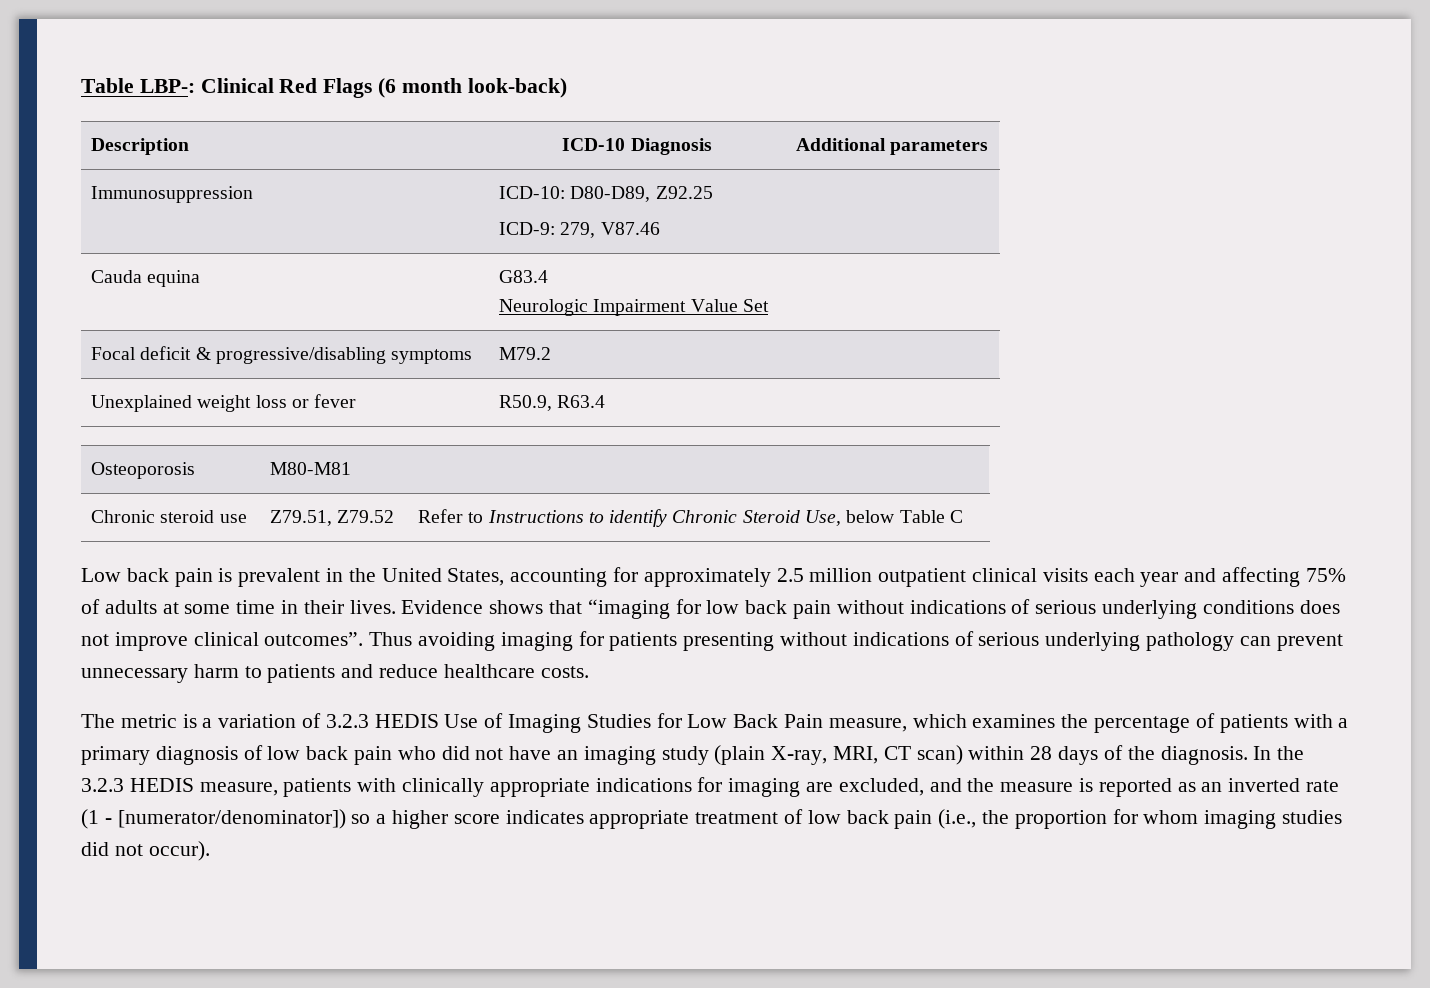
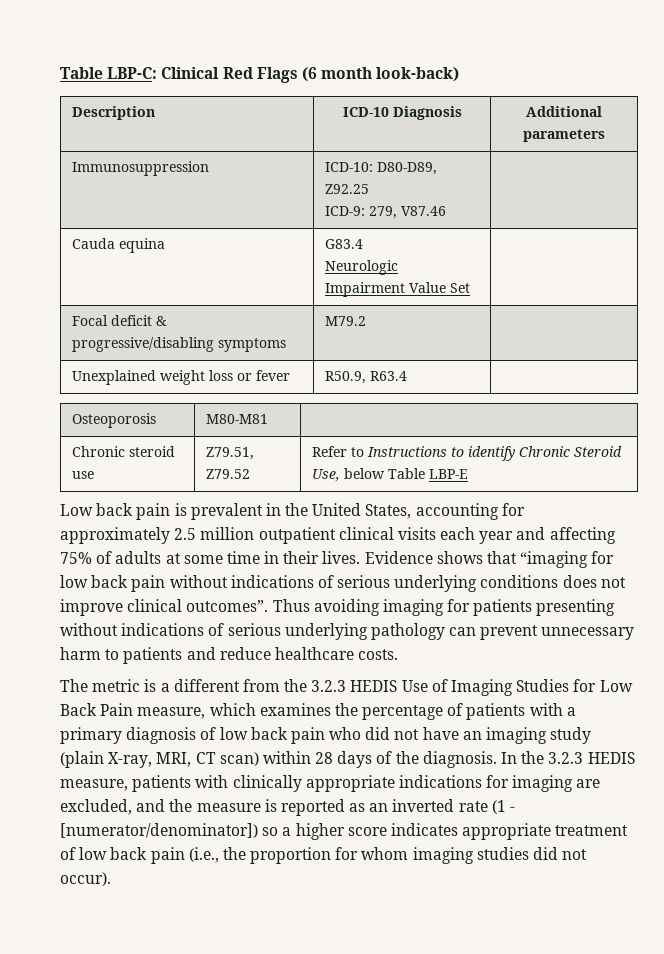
[81,78,195,93] Table LBP-: -> [60,67,158,79] Table LBP-C:
[949,510,963,523] C -> [428,469,468,479] LBP-E
[218,713,322,728] variation of -> [173,679,308,692] different from the

